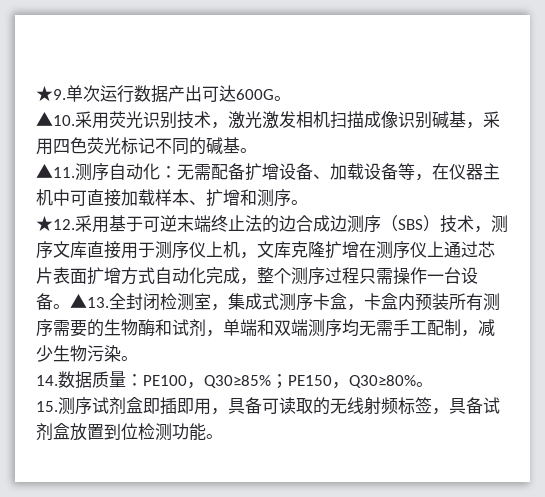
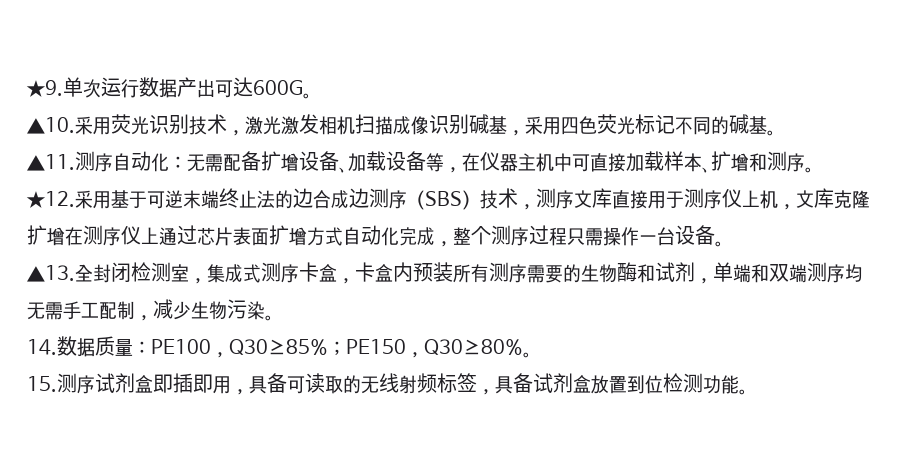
(70, 306) none -> (724, 244) //

